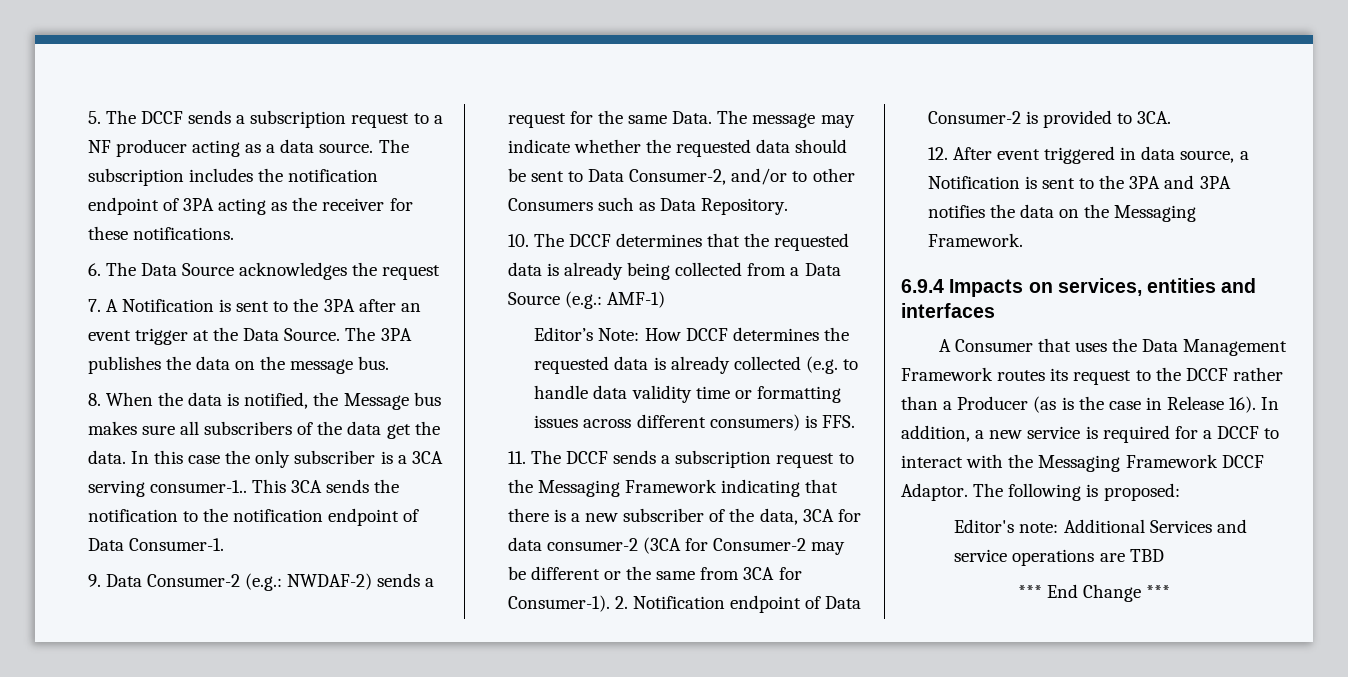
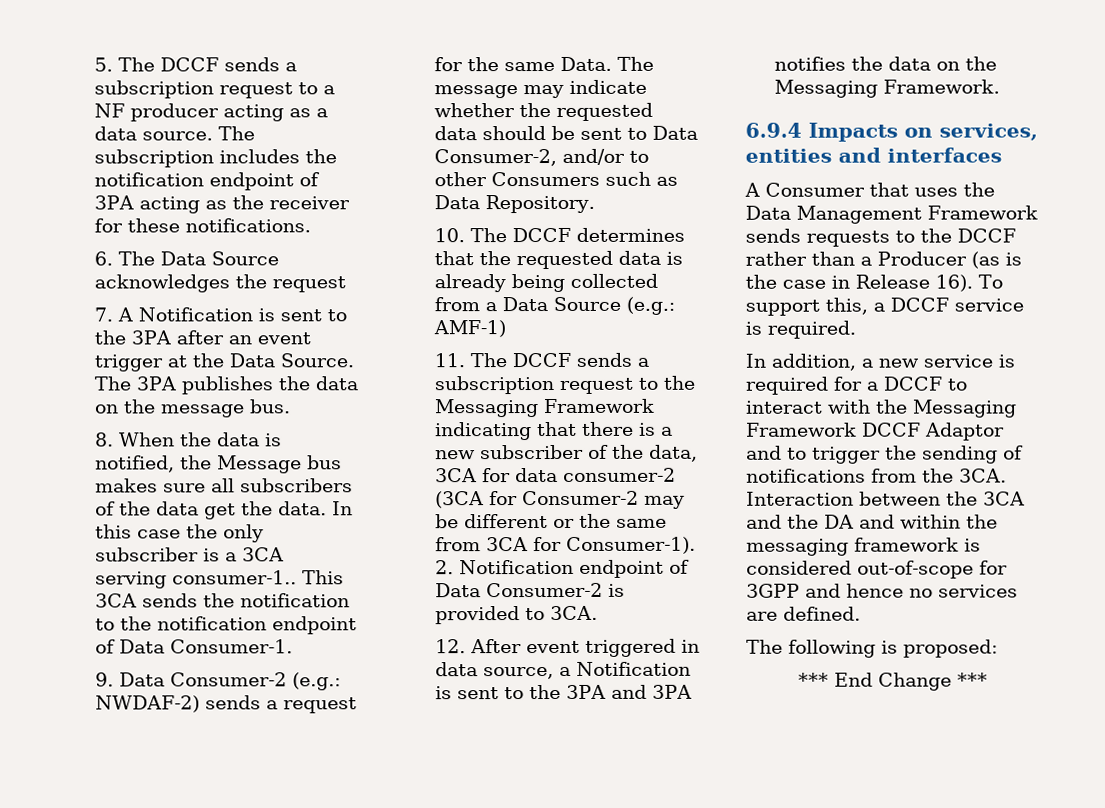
[534,327,849,341] [534,356,859,374] [534,385,841,403] [534,414,855,431] // Editor’s Note: How DCCF determines the requested data is already collected (e.g. to handle data validity time or formatting issues across different consumers) is FFS. -> (506, 329) none
[997,368,1132,385] routes its request -> [745,228,890,247] sends requests
(1257, 404) none -> [978,274,1003,289] [745,297,1024,316] [745,320,856,339] To support this, a DCCF service is required. //
[901,483,1180,501] [954,519,1247,533] [954,549,1164,566] Adaptor. The following is proposed: // Editor's note: Additional Services and service operations are TBD -> [925,422,1005,441] [746,445,1024,464] [746,468,1007,483] [746,491,1025,506] [746,514,998,529] [746,537,981,556] [746,560,1008,579] [746,583,1018,598] [746,606,861,621] [746,639,998,658] Adaptor and to trigger the sending of notifications from the 3CA. Interaction between the 3CA and the DA and within the messaging framework is considered out-of-scope for 3GPP and hence no services are defined. // The following is proposed:

